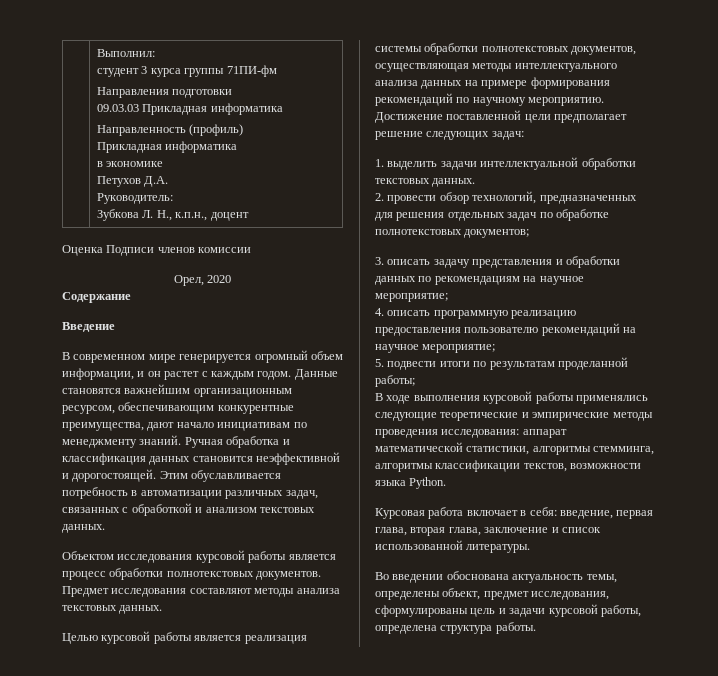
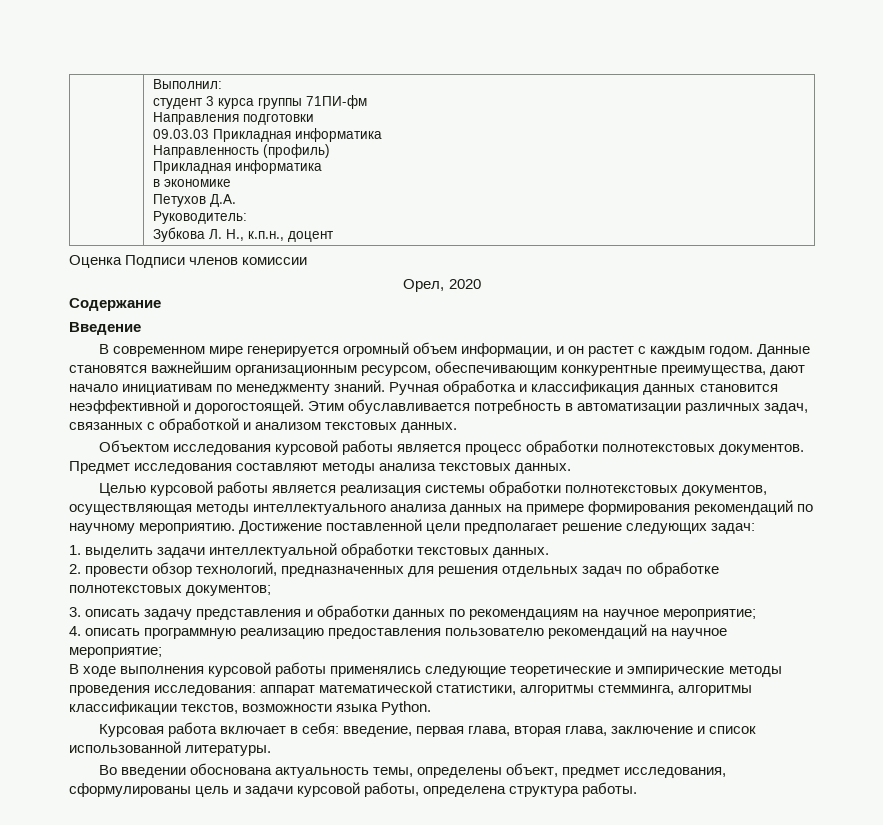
[375,357,628,370] [375,375,415,387] // 5. подвести итоги по результатам проделанной работы; -> (162, 652) none

